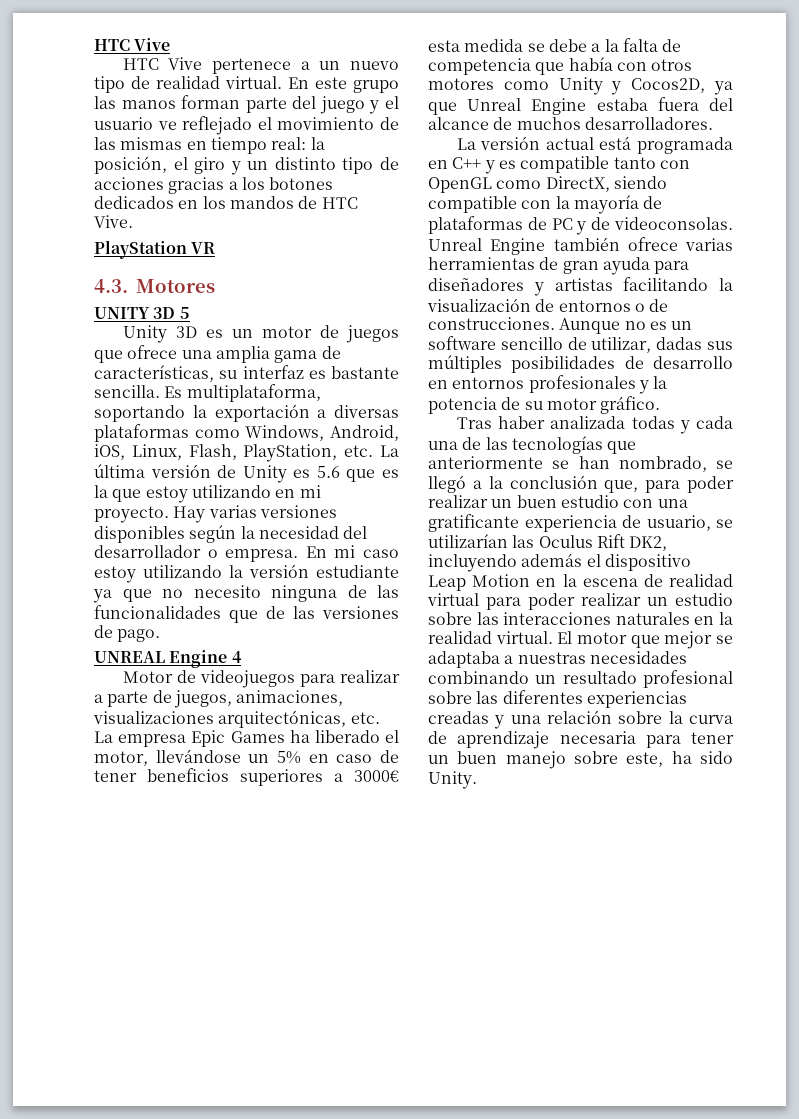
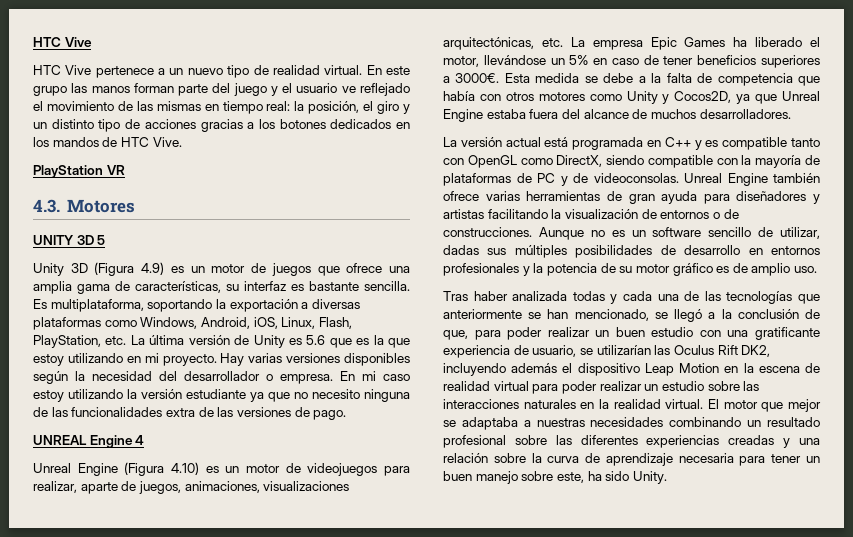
(197, 332) none -> [94,262,165,276] (Figura 4.9)
[229,610,258,623] que -> [165,408,195,417] extra
[122,670,400,688] [94,691,149,707] Motor de videojuegos para realizar a parte -> [33,462,410,476] [33,481,118,494] Unreal Engine (Figura 4.10) es un motor de videojuegos para realizar, aparte
[354,770,399,782] [428,40,460,52] 3000€ esta -> [455,73,530,83] 3000€. Esta
[600,396,661,414] gráfico. -> [672,263,818,276] gráfico es de amplio uso.
[618,456,707,472] nombrado, -> [574,309,649,321] mencionado,
(598, 482) none -> [805,309,820,319] de

